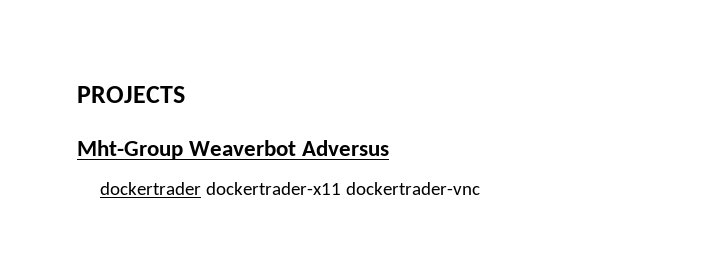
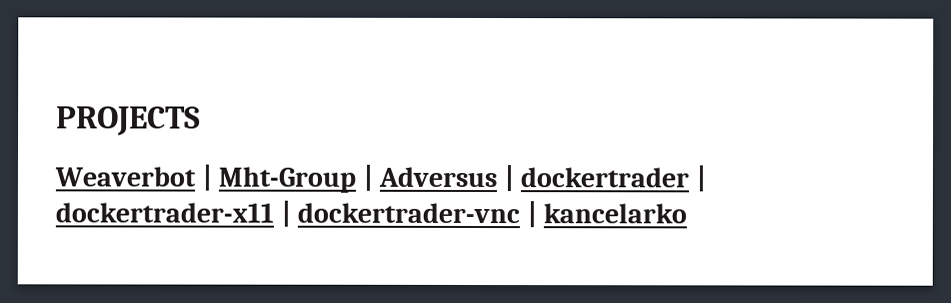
[77,140,390,160] [100,182,481,195] Mht-Group Weaverbot Adversus // dockertrader dockertrader-x11 dockertrader-vnc -> [54,164,706,193] [55,200,688,228] Weaverbot | Mht-Group | Adversus | dockertrader | dockertrader-x11 | dockertrader-vnc | kancelarko

